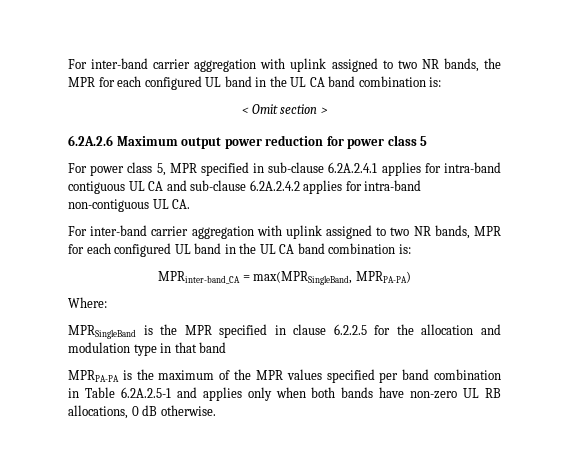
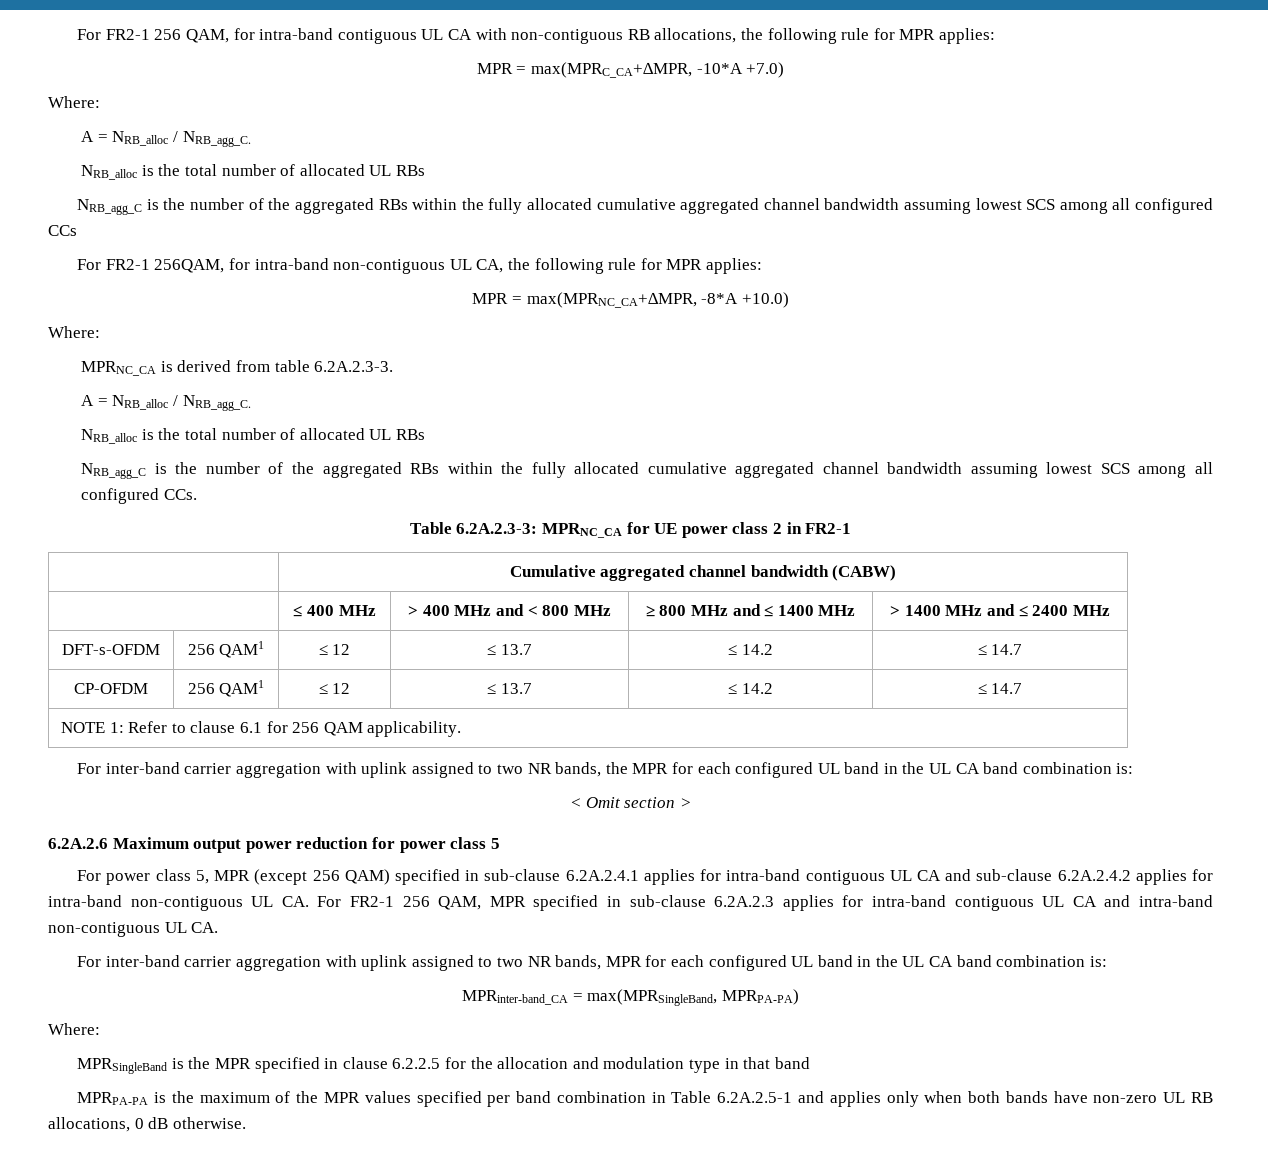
[68,59,87,69] For -> [77,28,995,44] [476,62,785,78] [48,96,100,108] [81,131,251,147] [81,164,426,180] [77,198,1213,215] [48,225,77,236] [77,258,762,274] [472,292,789,308] [48,326,100,338] [81,360,394,376] [81,395,251,411] [81,428,426,444] [81,462,1213,479] [81,488,197,504] [409,522,852,538] [509,565,897,581] [293,605,376,617] [408,604,611,616] [645,604,856,617] [890,604,1110,617] [62,644,160,655] [187,641,265,658] [318,644,351,655] [487,644,532,655] [728,644,773,655] [977,644,1023,655] [74,683,148,694] [187,680,265,697] [318,683,351,694] [487,683,532,694] [728,683,773,694] [977,683,1023,694] [61,721,462,737] [77,763,102,774] For FR2-1 256 QAM, for intra-band contiguous UL CA with non-contiguous RB allocations, the following rule for MPR applies: // MPR = max(MPRC_CA+∆MPR, -10*A +7.0) // Where: // A = NRB_alloc / NRB_agg_C. // NRB_alloc is the total number of allocated UL RBs // NRB_agg_C is the number of the aggregated RBs within the fully allocated cumulative aggregated channel bandwidth assuming lowest SCS among all configured CCs // For FR2-1 256QAM, for intra-band non-contiguous UL CA, the following rule for MPR applies: // MPR = max(MPRNC_CA+∆MPR, -8*A +10.0) // Where: // MPRNC_CA is derived from table 6.2A.2.3-3. // A = NRB_alloc / NRB_agg_C. // NRB_alloc is the total number of allocated UL RBs // NRB_agg_C is the number of the aggregated RBs within the fully allocated cumulative aggregated channel bandwidth assuming lowest SCS among all configured CCs. // Table 6.2A.2.3-3: MPRNC_CA for UE power class 2 in FR2-1 // | Cumulative aggregated channel bandwidth (CABW) // | ≤ 400 MHz | > 400 MHz and < 800 MHz | ≥ 800 MHz and ≤ 1400 MHz | > 1400 MHz and ≤ 2400 MHz // DFT-s-OFDM | 256 QAM1 | ≤ 12 | ≤ 13.7 | ≤ 14.2 | ≤ 14.7 // CP-OFDM | 256 QAM1 | ≤ 12 | ≤ 13.7 | ≤ 14.2 | ≤ 14.7 // NOTE 1: Refer to clause 6.1 for 256 QAM applicability. // For
(197, 168) none -> [254,869,390,885] (except 256 QAM)
(191, 204) none -> [317,895,1213,911] [48,922,219,937] For FR2-1 256 QAM, MPR specified in sub-clause 6.2A.2.3 applies for intra-band contiguous UL CA and intra-band non-contiguous UL CA.

